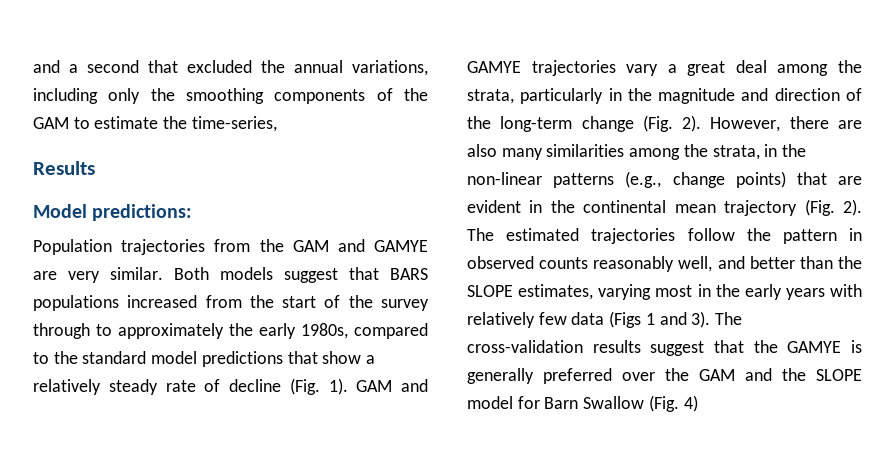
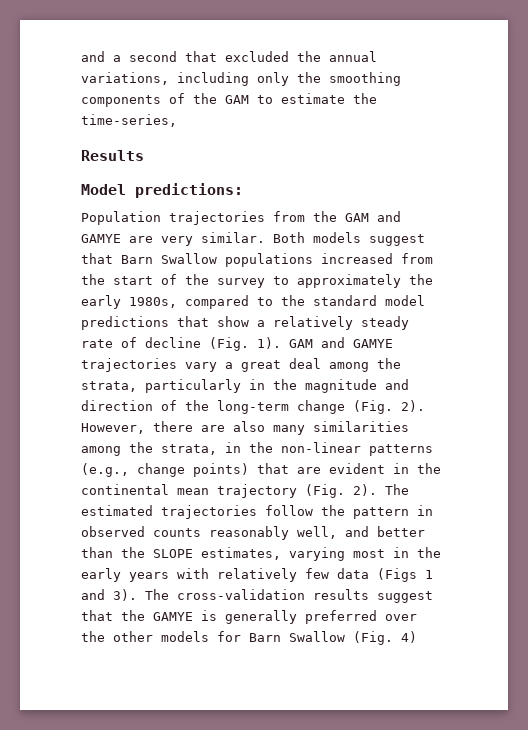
[390,268,428,280] BARS -> [121,253,217,264] Barn Swallow
[33,323,90,339] through -> (265, 283) none
[699,368,862,381] [467,396,513,409] GAM and the SLOPE model -> [113,631,209,642] other models

